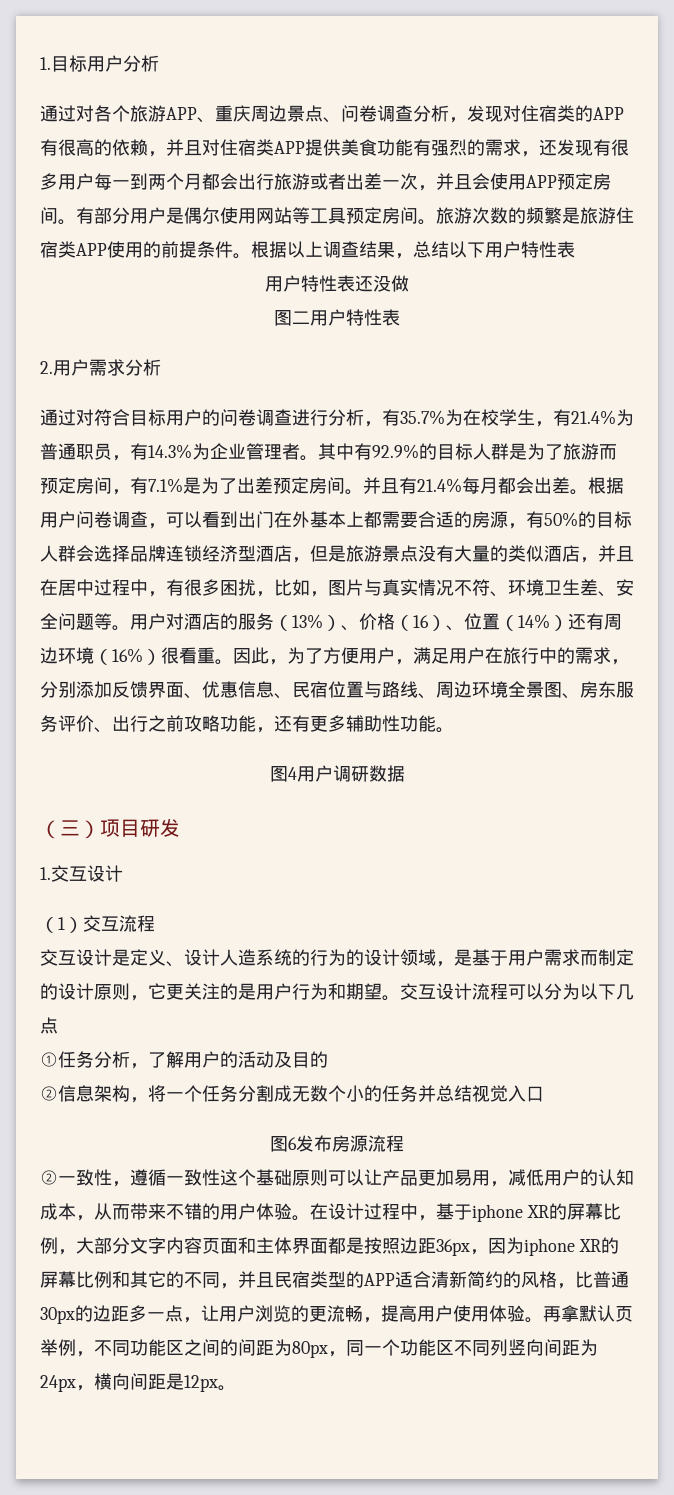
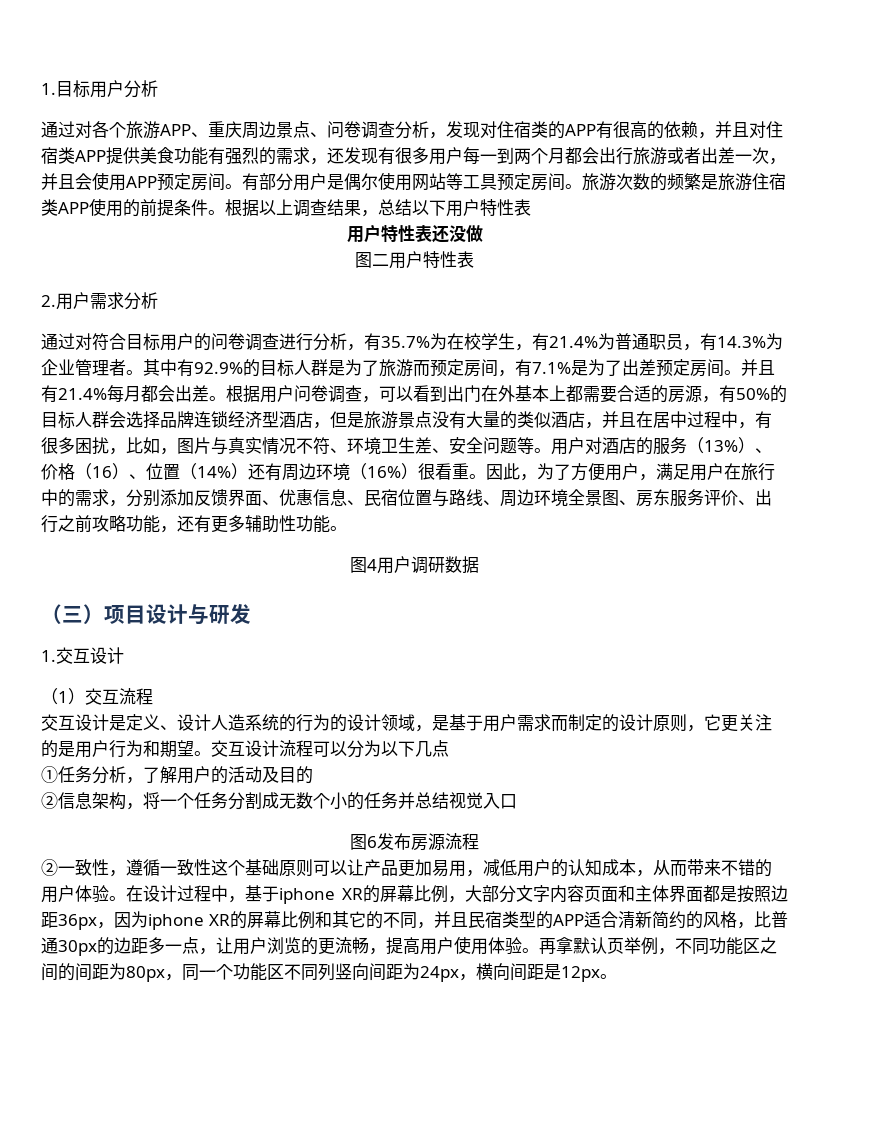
(140, 828) none -> [146,604,209,625] 设计与

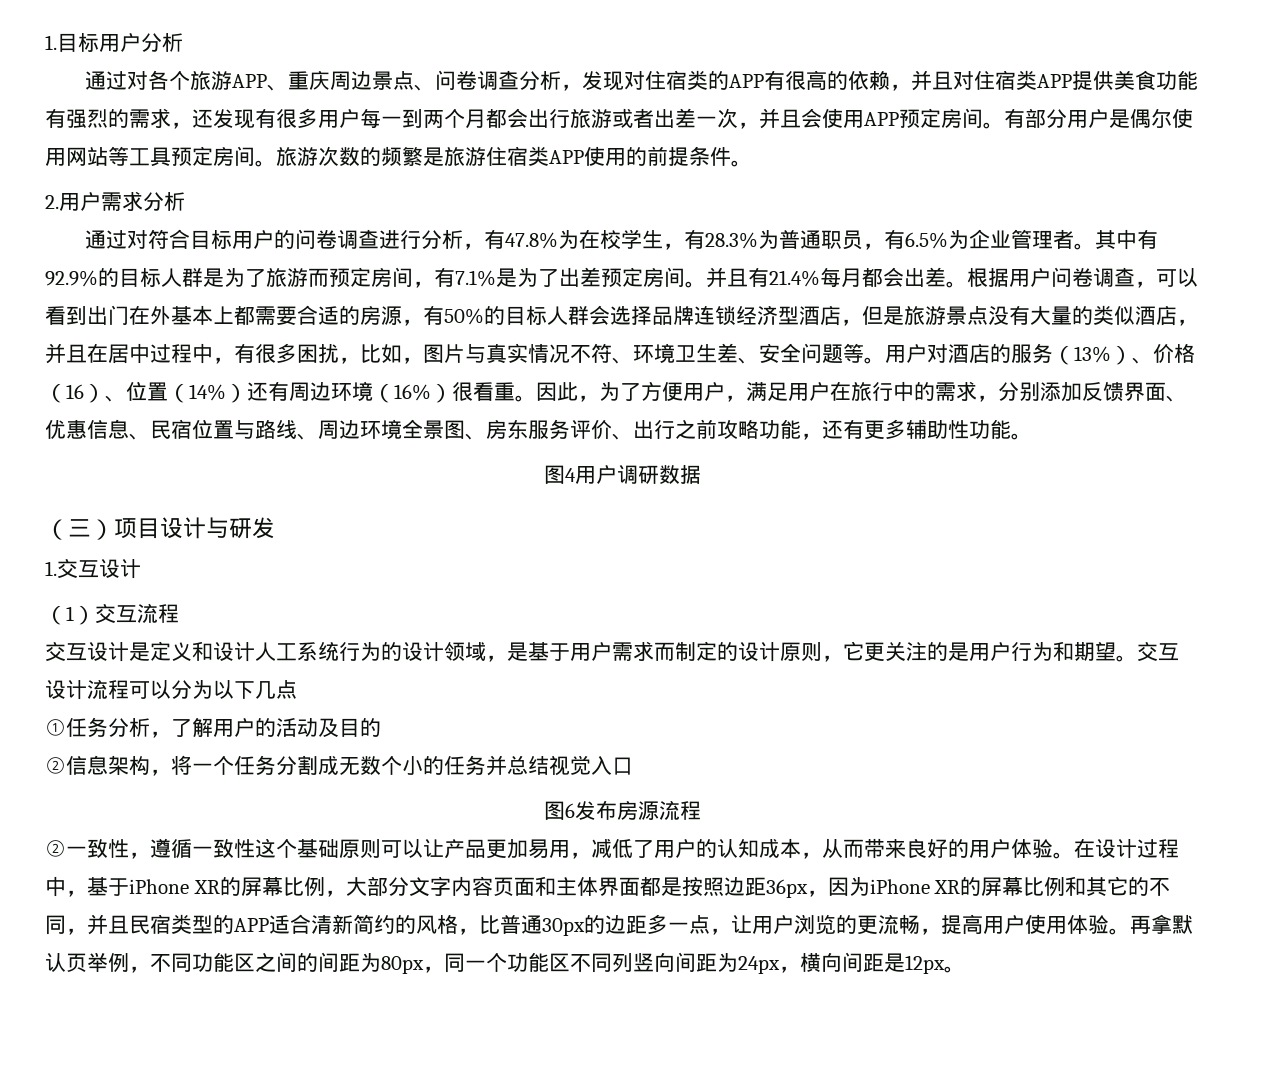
[225,199,531,217] [346,224,483,243] [355,251,474,269] 根据以上调查结果，总结以下用户特性表 // 用户特性表还没做 // 图二用户特性表 -> (752, 163) none
[381,336,430,348] 35.7% -> [504,232,558,249] 47.8%
[549,336,598,348] 21.4% -> [704,232,758,249] 28.3%
[717,336,766,348] 14.3% -> [904,232,948,249] 6.5%
[160,714,296,732] 、设计人造系统的 -> [192,641,339,662] 和设计人工系统
(517, 867) none -> [633,840,654,858] 了
[721,859,755,876] 不错 -> [906,838,948,858] 良好
[279,888,335,904] iphone -> [129,879,189,894] iPhone
[148,914,204,930] iphone -> [869,879,930,894] iPhone

